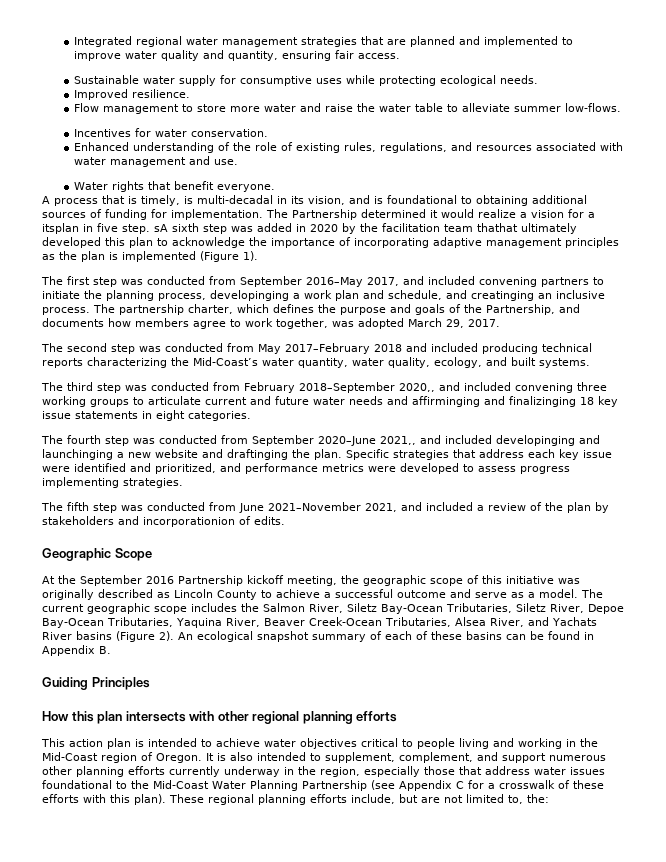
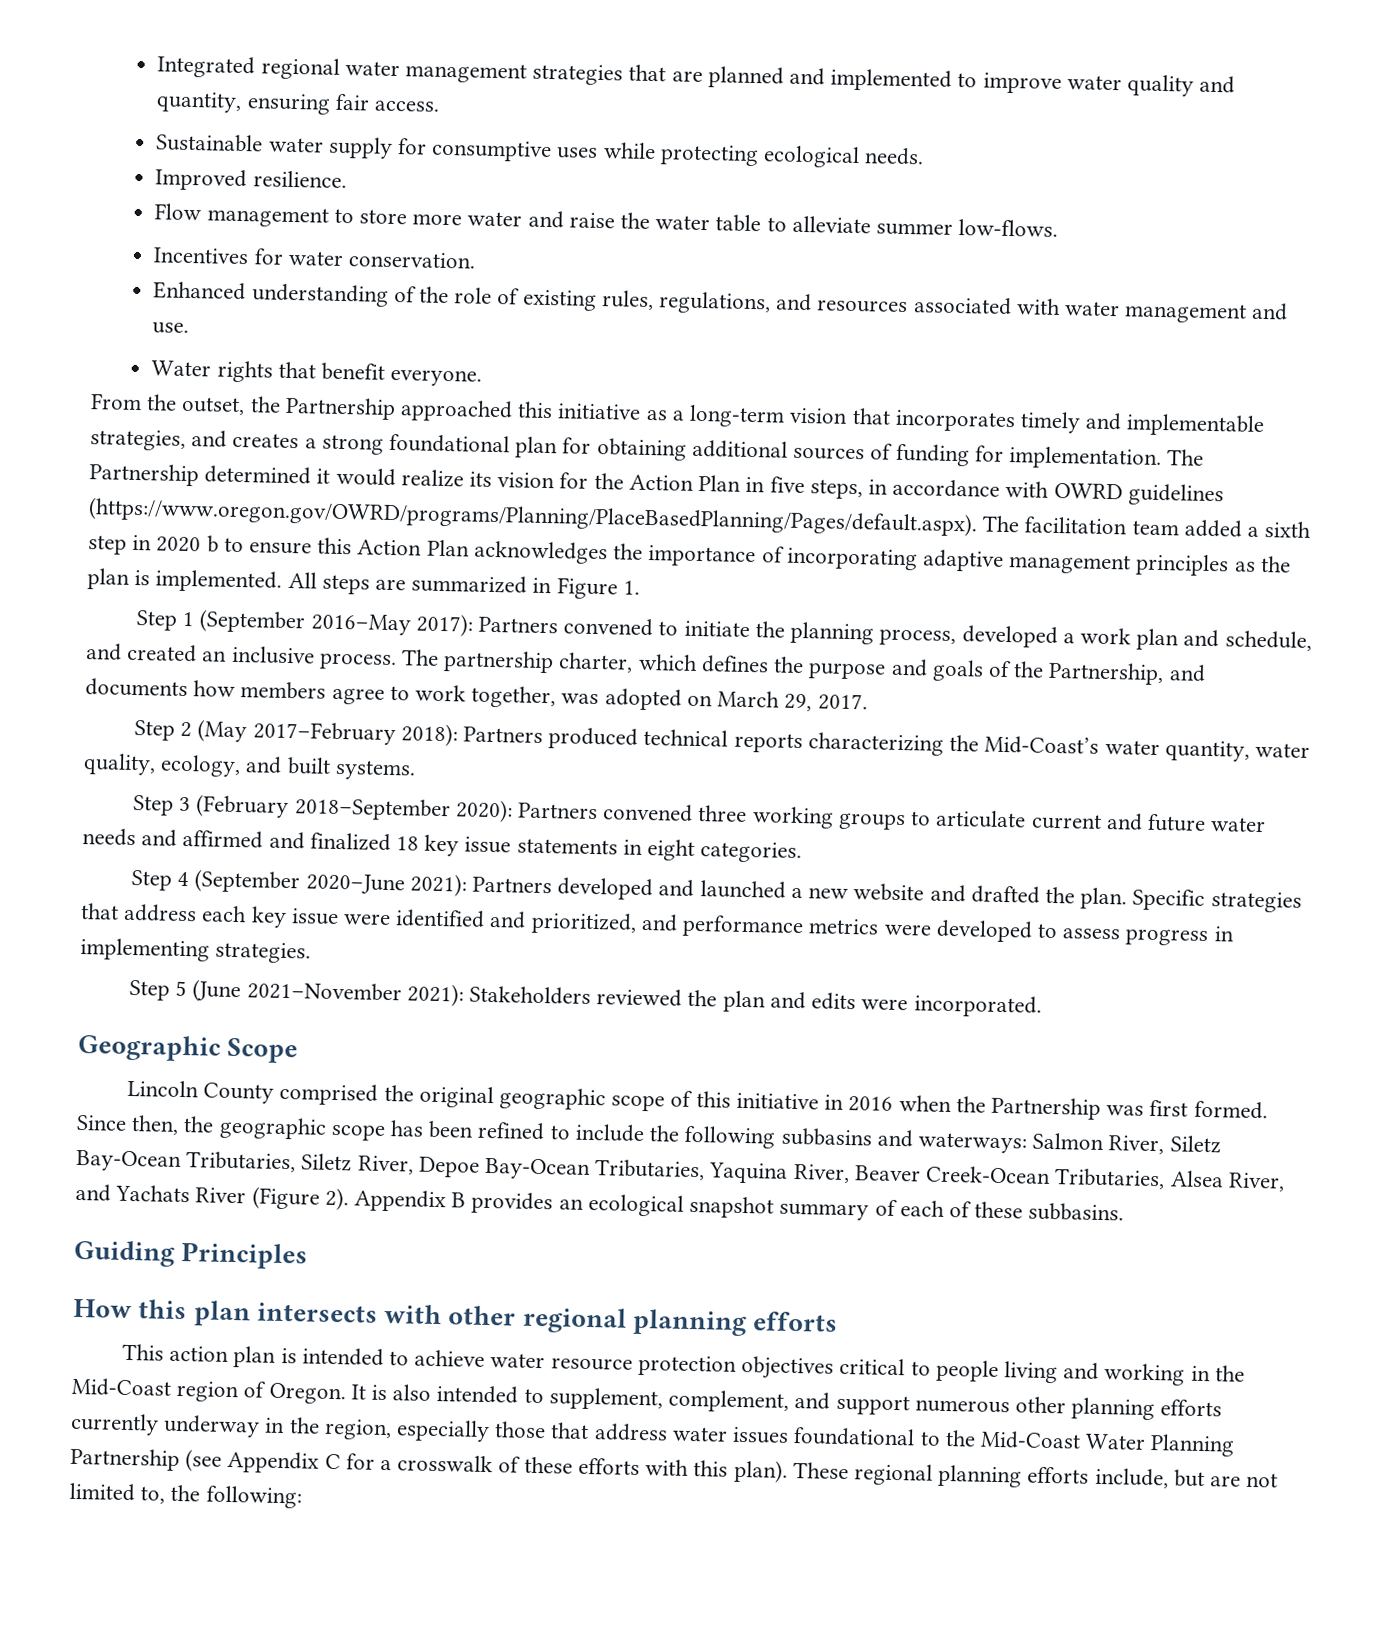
[42,195,472,206] A process that is timely, is multi-decadal in its vision, and is foundational to -> [90,393,1266,438] [90,429,592,459] From the outset, the Partnership approached this initiative as a long-term vision that incorporates timely and implementable strategies, and creates a strong foundational plan for
[520,212,527,218] a -> [469,471,493,487] its
[588,212,595,218] [42,223,577,234] [42,237,245,248] a itsplan in five step. sA sixth step was added in 2020 by the facilitation team thathat ultimately developed this plan to acknowledge -> [593,472,1224,507] [88,497,1312,538] [88,534,608,565] the Action Plan in five steps, in accordance with OWRD guidelines (https://www.oregon.gov/OWRD/programs/Planning/PlaceBasedPlanning/Pages/default.aspx). The facilitation team added a sixth step in 2020 b to ensure this Action Plan acknowledges
[122,251,258,262] [41,276,589,287] implemented (Figure 1). // The first step was conducted from September 2016–May 2017, and included convening partners -> [155,569,640,600] [135,609,654,637] implemented. All steps are summarized in Figure 1. // Step 1 (September 2016–May 2017): Partners convened
[210,290,289,301] developinging -> [961,625,1058,649] developed
[471,291,534,301] creatinging -> [127,643,198,663] created
(404, 323) none -> [686,694,713,707] on
[41,343,538,354] The second step was conducted from May 2017–February 2018 and included producing -> [133,719,639,750] Step 2 (May 2017–February 2018): Partners produced
[41,382,573,393] The third step was conducted from February 2018–September 2020,, and included convening -> [132,794,694,823] Step 3 (February 2018–September 2020): Partners convened
[412,396,576,407] affirminging and finalizinging -> [182,829,391,852] affirmed and finalized
[41,435,600,446] [42,449,113,460] The fourth step was conducted from September 2020–June 2021,, and included developinging and launchinging -> [130,869,786,901] Step 4 (September 2020–June 2021): Partners developed and launched
[227,449,288,460] draftinging -> [970,885,1040,904] drafted
(570, 470) none -> [1213,926,1235,942] in
[41,502,609,513] [42,516,285,527] [42,548,152,561] [42,575,359,586] The fifth step was conducted from June 2021–November 2021, and included a review of the plan by stakeholders and incorporationion of edits. // Geographic Scope // At the September 2016 Partnership kickoff meeting, the -> [128,979,1042,1018] [78,1033,299,1064] [126,1079,494,1109] Step 5 (June 2021–November 2021): Stakeholders reviewed the plan and edits were incorporated. // Geographic Scope // Lincoln County comprised the original
[558,578,580,584] [42,589,603,600] [42,603,259,614] was originally described as Lincoln County to achieve a successful outcome and serve as a model. The current geographic scope includes the -> [824,1094,1268,1120] [76,1114,1027,1154] in 2016 when the Partnership was first formed. Since then, the geographic scope has been refined to include the following subbasins and waterways:
[76,631,112,640] basins -> (247, 1195) none
[178,632,193,640] An -> [354,1189,584,1215] Appendix B provides an
[466,631,594,640] [42,645,111,656] basins can be found in Appendix B. -> [1028,1202,1125,1222] subbasins.
(296, 743) none -> [550,1354,737,1377] resource protection
[527,794,549,803] the: -> [170,1484,302,1509] the following:

